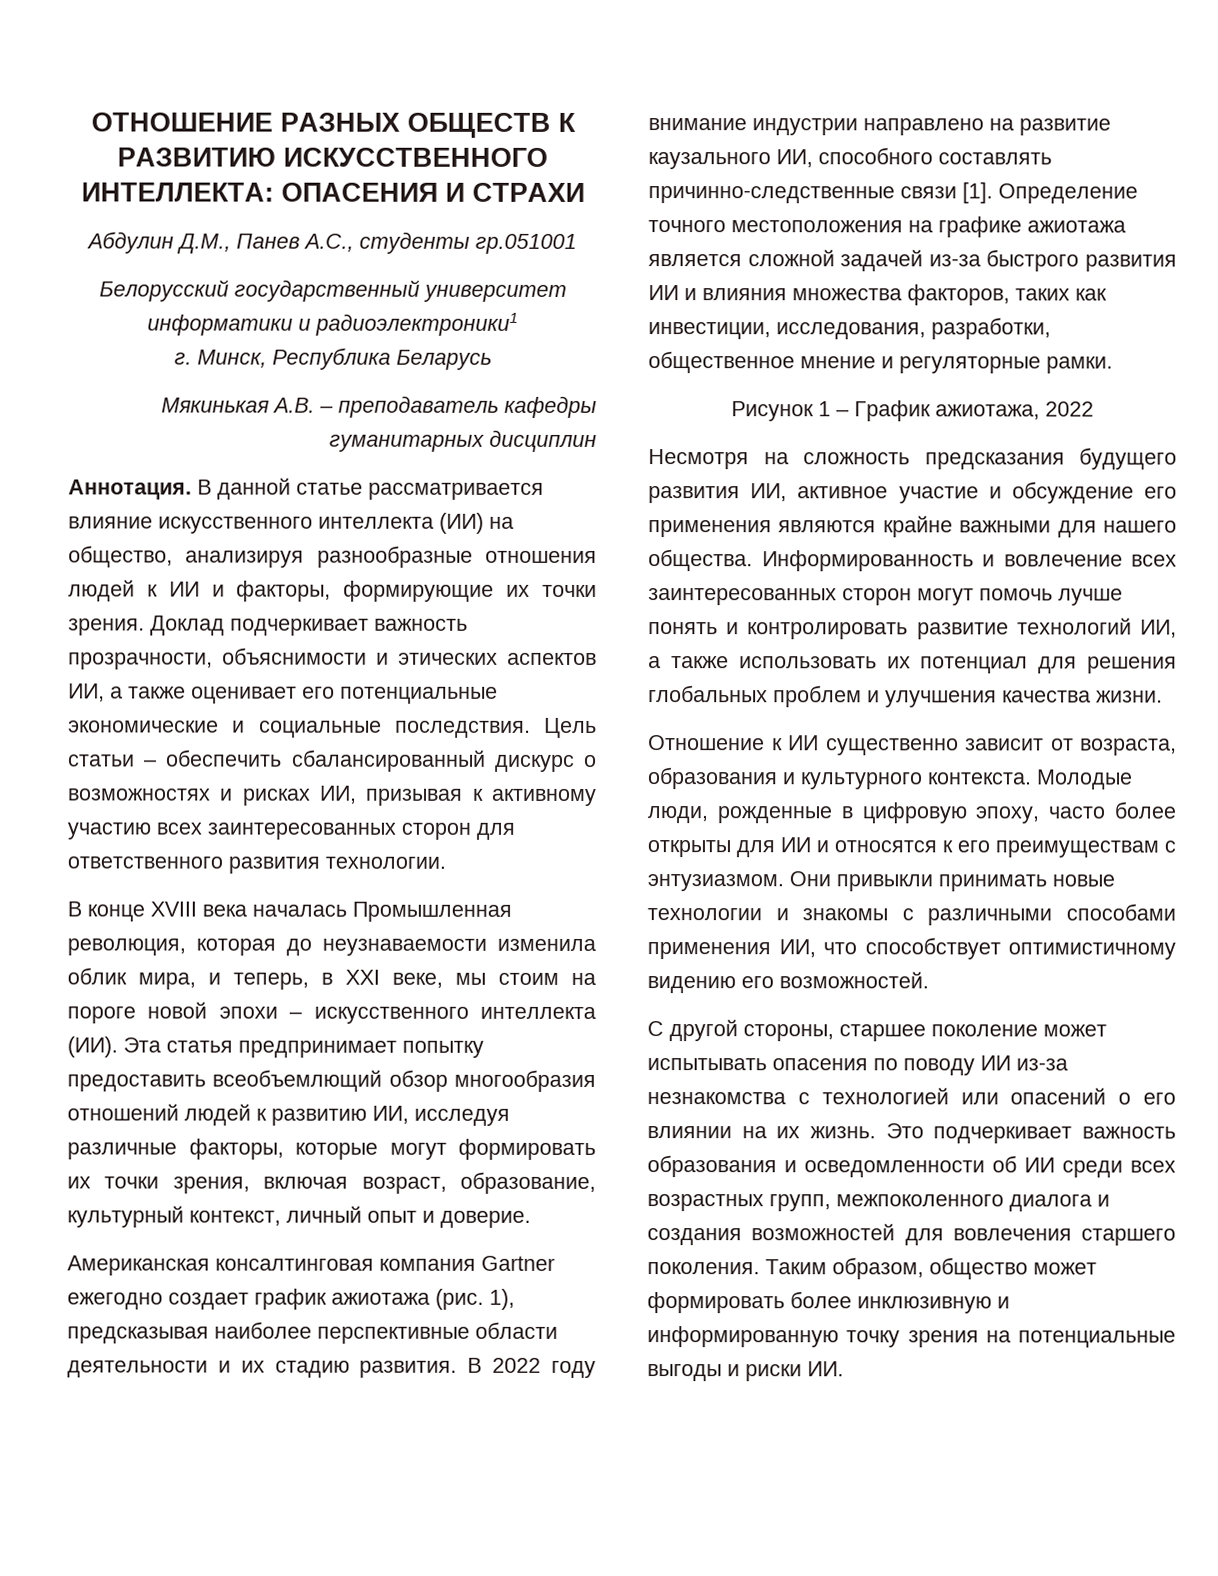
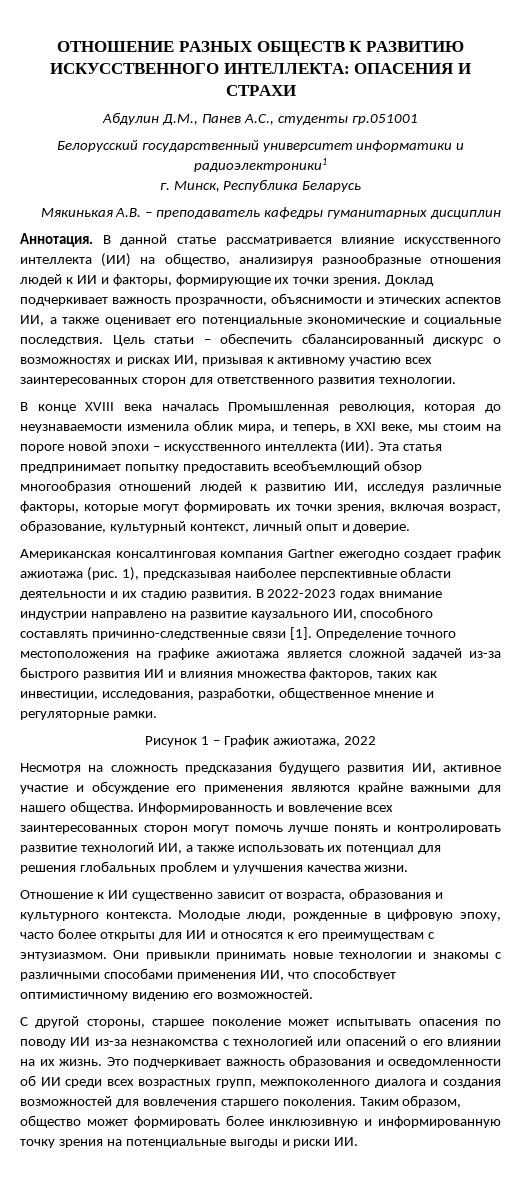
[492,1357,596,1378] 2022 году -> [267,589,376,600] 2022-2023 годах

